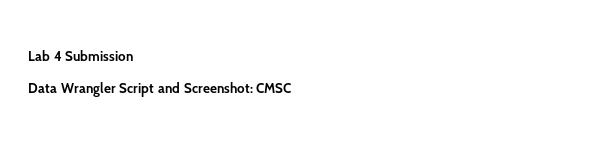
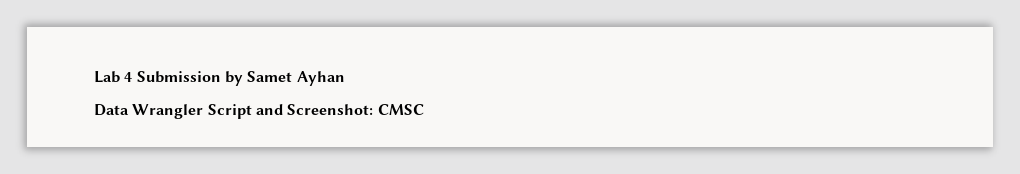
(134, 55) none -> [224,71,345,86] by Samet Ayhan

